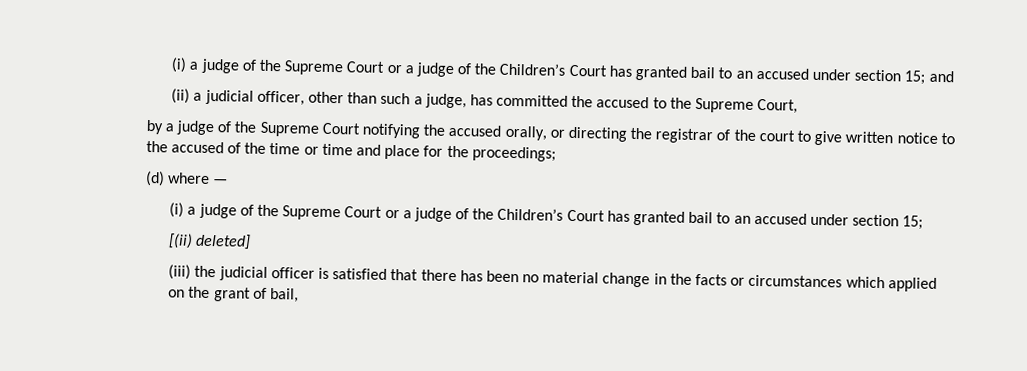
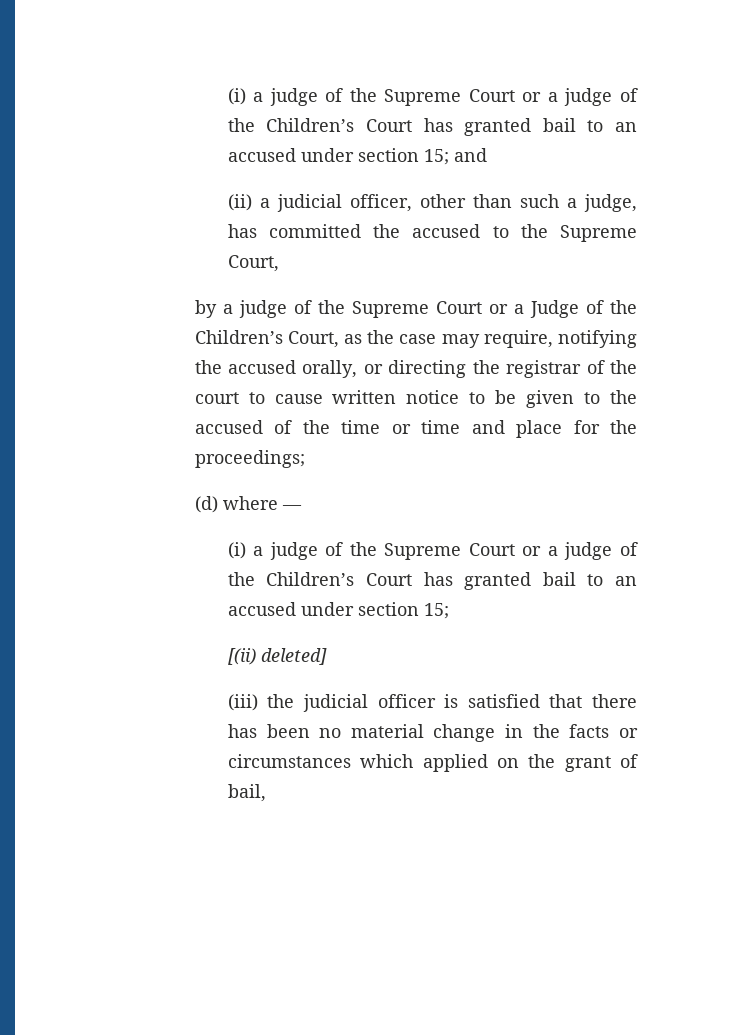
(360, 128) none -> [488,300,637,318] [194,330,553,348] or a Judge of the Children’s Court, as the case may require,
[814,130,843,146] give -> [274,394,323,404] cause
(955, 139) none -> [495,390,601,408] be given to

